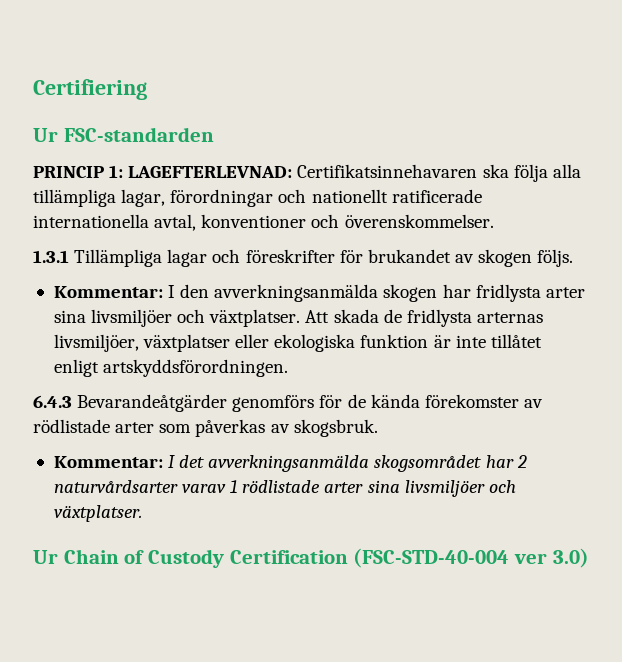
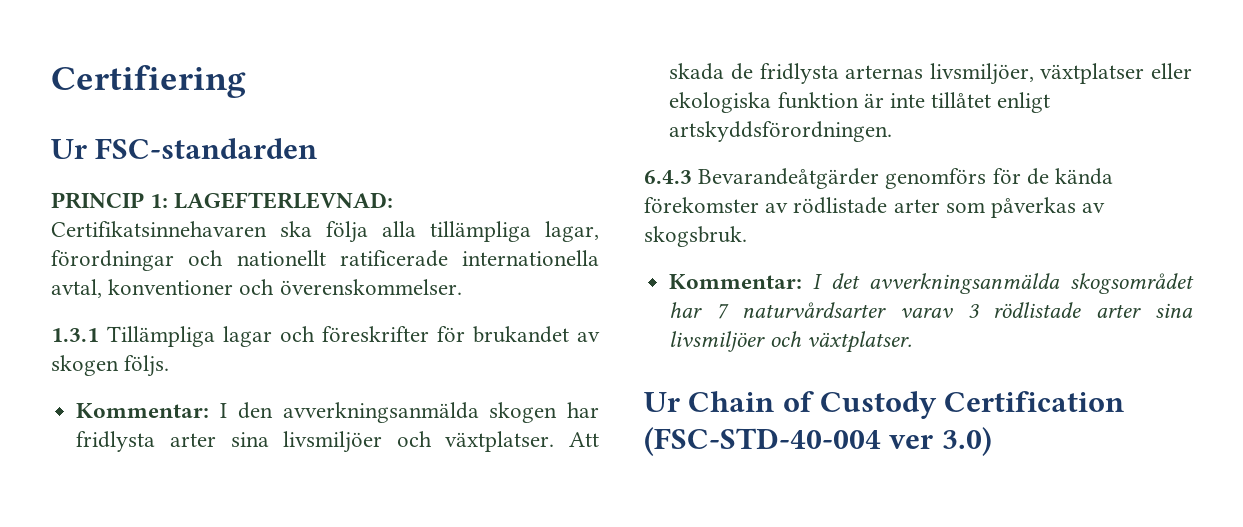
[516,455,527,468] 2 -> [716,303,730,319] 7
[230,480,238,493] 1 -> [967,304,979,318] 3

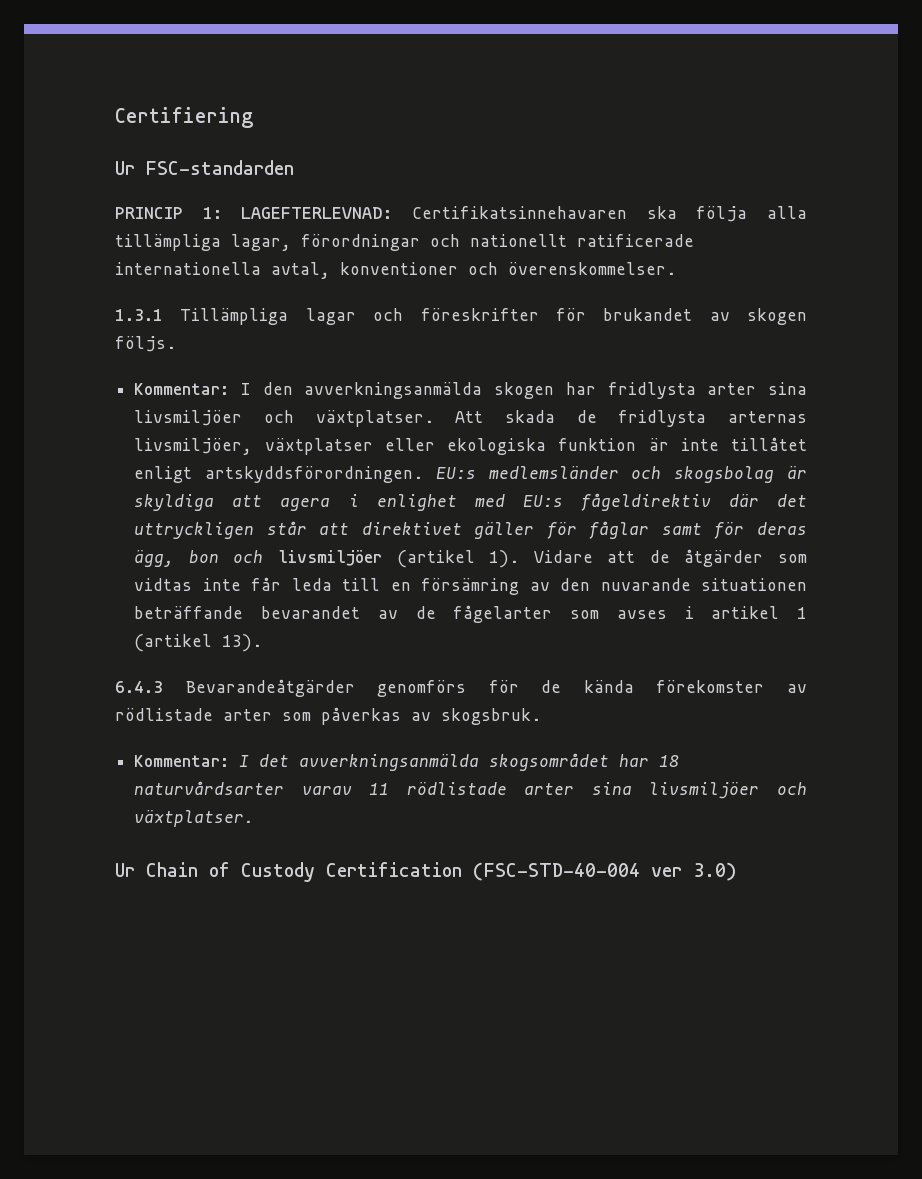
(893, 131) none -> [435,466,807,483] [134,493,807,511] [134,521,808,539] [134,549,808,568] [134,577,808,595] [134,605,807,623] [134,634,263,652] EU:s medlemsländer och skogsbolag är skyldiga att agera i enlighet med EU:s fågeldirektiv där det uttryckligen står att direktivet gäller för fåglar samt för deras ägg, bon och livsmiljöer (artikel 1). Vidare att de åtgärder som vidtas inte får leda till en försämring av den nuvarande situationen beträffande bevarandet av de fågelarter som avses i artikel 1 (artikel 13).
[716,303,730,319] 7 -> [659,755,680,767] 18
[967,304,979,318] 3 -> [369,783,390,795] 11

